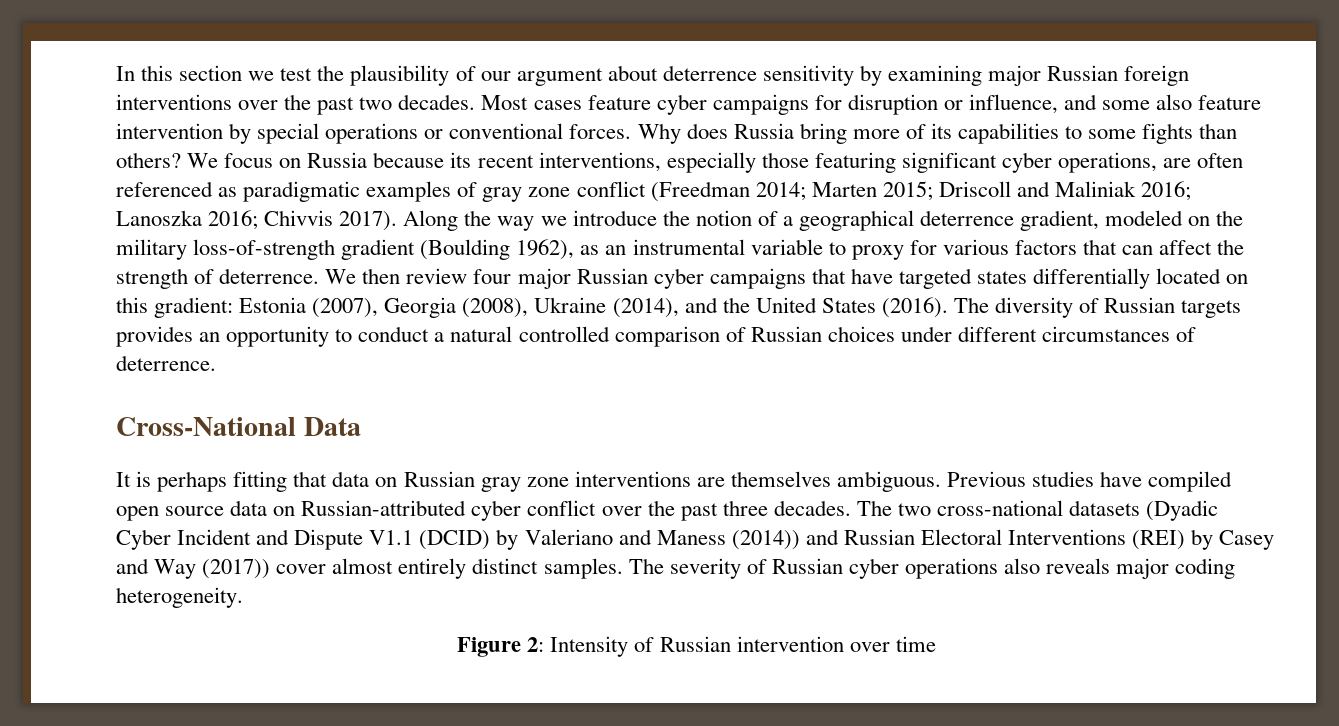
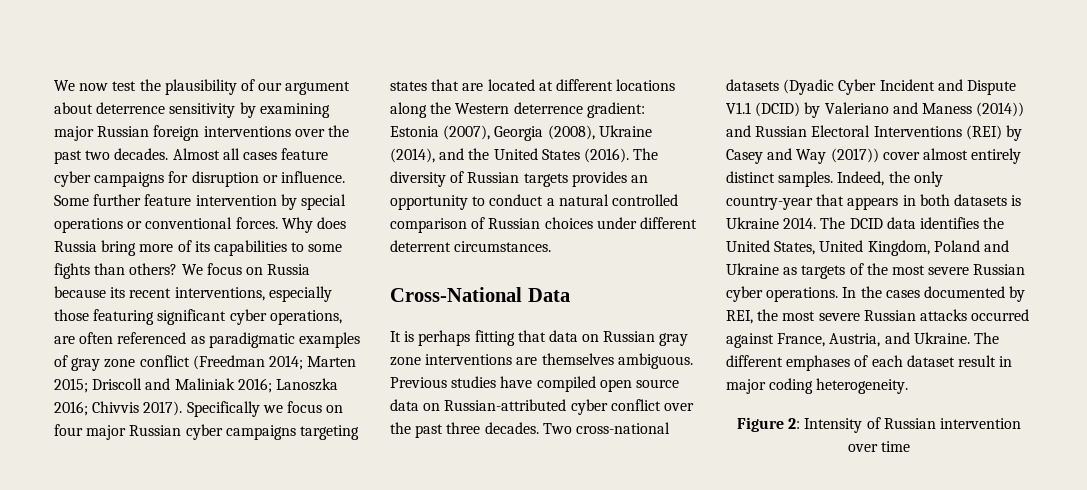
[116,65,275,81] In this section we -> [54,80,109,91] We now
[481,95,529,110] Most -> [172,148,240,160] Almost all
[969,94,1193,114] influence, and some also -> [280,171,345,183] [54,194,142,206] influence. Some further
[403,210,1244,231] [116,239,1245,260] [116,268,468,289] Along the way we introduce the notion of a geographical deterrence gradient, modeled on the military loss-of-strength gradient (Boulding 1962), as an instrumental variable to proxy for various factors that can affect the strength of deterrence. We then review -> [186,401,344,417] Specifically we focus on
[811,268,1249,289] [116,297,148,313] that have targeted states differentially located on this -> [299,425,359,440] [390,79,676,91] [390,102,583,118] targeting states that are located at different locations along the Western deterrence
[1042,326,1197,342] [116,355,216,371] circumstances of deterrence. -> [390,240,552,252] deterrent circumstances.
[856,500,931,516] The two -> [542,423,572,434] Two
[628,558,1111,579] The severity of Russian cyber operations also reveals -> [837,171,943,187] [726,194,1022,210] [726,217,1005,229] [726,240,1009,256] [726,263,1026,279] [726,286,1026,302] [726,309,1030,324] [726,332,999,348] [726,355,1013,371] Indeed, the only country-year that appears in both datasets is Ukraine 2014. The DCID data identifies the United States, United Kingdom, Poland and Ukraine as targets of the most severe Russian cyber operations. In the cases documented by REI, the most severe Russian attacks occurred against France, Austria, and Ukraine. The different emphases of each dataset result in

